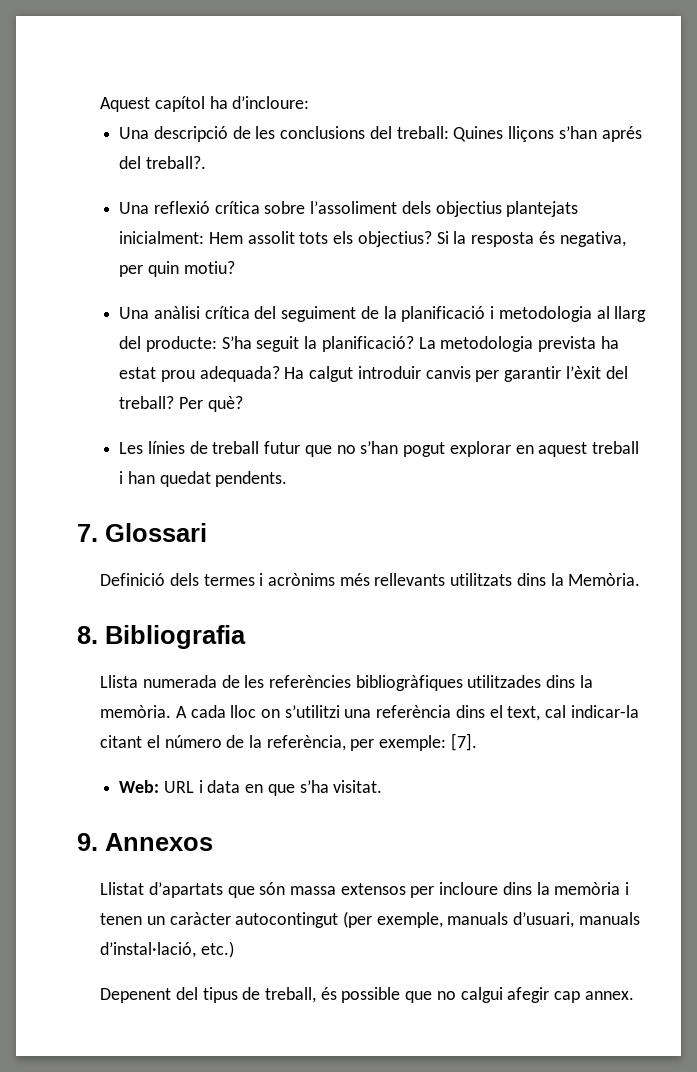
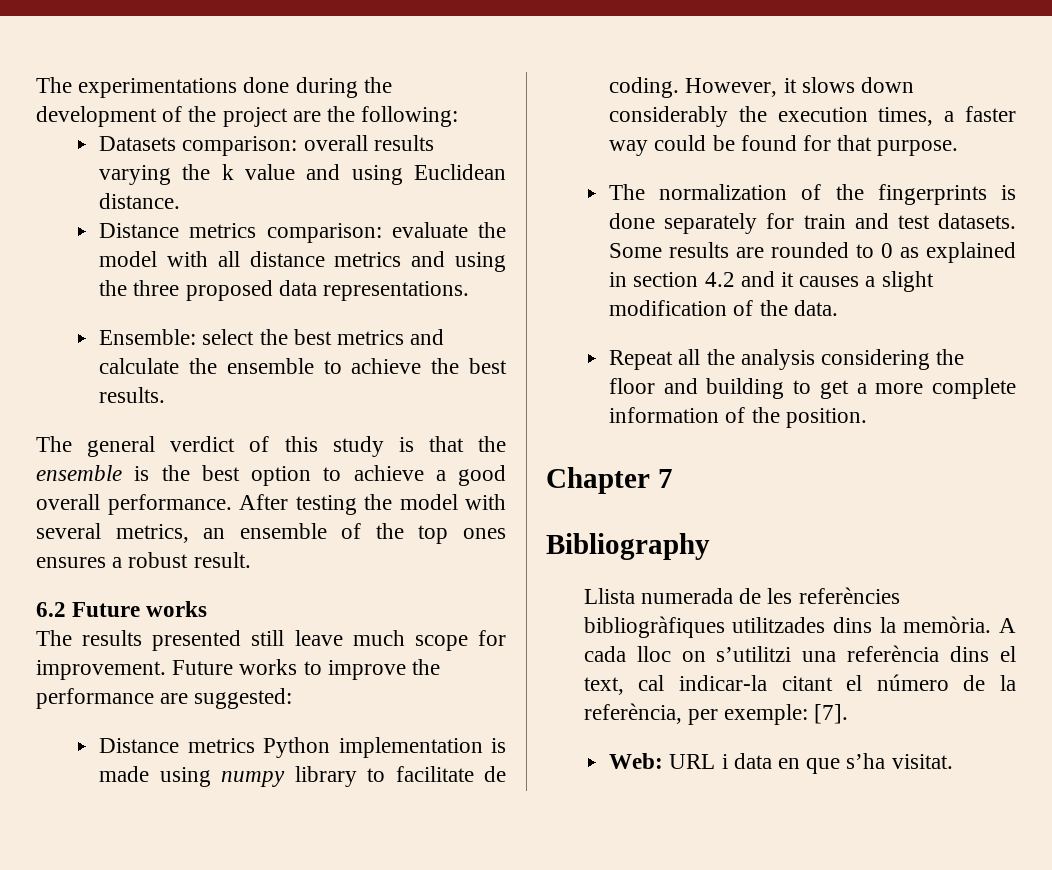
[100,96,310,112] [119,126,642,142] [119,156,207,169] [119,201,579,217] [119,231,626,247] [119,261,235,277] [119,306,647,322] [119,336,619,352] [119,366,628,382] [119,396,243,412] [119,441,639,457] [119,471,288,487] [77,523,207,542] [100,573,641,586] [77,625,246,649] Aquest capítol ha d’incloure: // Una descripció de les conclusions del treball: Quines lliçons s’han aprés del treball?. // Una reflexió crítica sobre l’assoliment dels objectius plantejats inicialment: Hem assolit tots els objectius? Si la resposta és negativa, per quin motiu? // Una anàlisi crítica del seguiment de la planificació i metodologia al llarg del producte: S’ha seguit la planificació? La metodologia prevista ha estat prou adequada? Ha calgut introduir canvis per garantir l’èxit del treball? Per què? // Les línies de treball futur que no s’han pogut explorar en aquest treball i han quedat pendents. // 7. Glossari // Definició dels termes i acrònims més rellevants utilitzats dins la Memòria. // 8. Bibliografia -> [36,77,392,98] [36,106,459,127] [99,135,434,156] [99,164,506,185] [99,193,181,209] [99,222,506,243] [99,251,506,272] [99,280,469,301] [99,329,445,345] [99,358,507,374] [99,387,166,403] [36,436,506,457] [36,465,506,486] [36,494,506,515] [36,523,506,544] [36,552,251,568] [36,601,208,617] [36,630,506,651] [36,659,441,680] [36,688,293,709] [99,737,506,758] [99,766,506,787] [609,77,914,98] [609,106,1016,127] [609,135,959,156] [609,184,1016,205] [609,213,1016,234] [609,242,1016,263] [609,271,934,292] [609,300,838,316] [609,349,965,370] [609,378,1016,399] [609,407,867,428] [546,467,673,494] [546,533,710,560] The experimentations done during the development of the project are the following: // Datasets comparison: overall results varying the k value and using Euclidean distance. // Distance metrics comparison: evaluate the model with all distance metrics and using the three proposed data representations. // Ensemble: select the best metrics and calculate the ensemble to achieve the best results. // The general verdict of this study is that the ensemble is the best option to achieve a good overall performance. After testing the model with several metrics, an ensemble of the top ones ensures a robust result. // 6.2 Future works // The results presented still leave much scope for improvement. Future works to improve the performance are suggested: // Distance metrics Python implementation is made using numpy library to facilitate de coding. However, it slows down considerably the execution times, a faster way could be found for that purpose. // The normalization of the fingerprints is done separately for train and test datasets. Some results are rounded to 0 as explained in section 4.2 and it causes a slight modification of the data. // Repeat all the analysis considering the floor and building to get a more complete information of the position. // Chapter 7 // Bibliography
[77,833,213,851] [100,882,630,898] [100,911,640,928] [100,941,234,958] [100,987,634,1003] // 9. Annexos // Llistat d’apartats que són massa extensos per incloure dins la memòria i tenen un caràcter autocontingut (per exemple, manuals d’usuari, manuals d’instal·lació, etc.) // Depenent del tipus de treball, és possible que no calgui afegir cap annex. -> (953, 761) none

